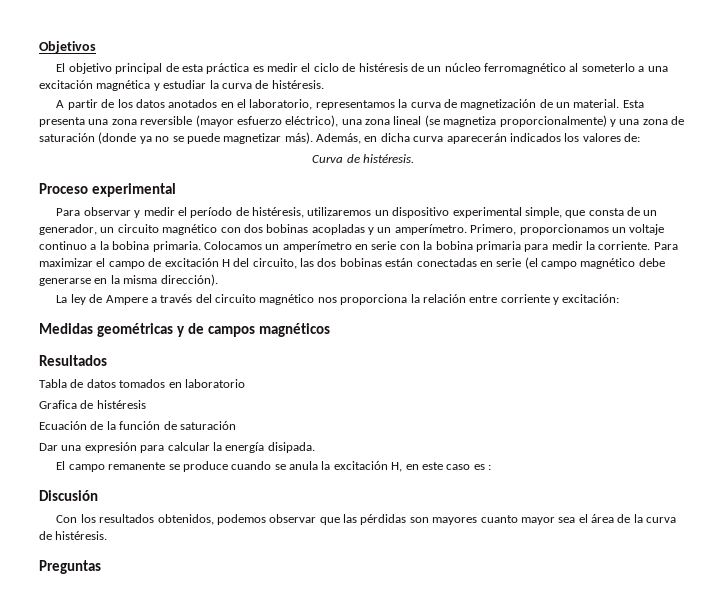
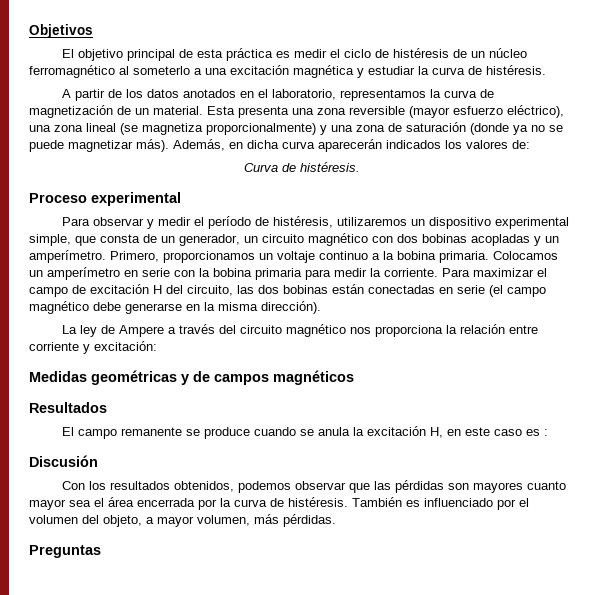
[39,379,245,388] [39,400,146,409] [39,421,236,430] [39,442,315,453] // Tabla de datos tomados en laboratorio // Grafica de histéresis // Ecuación de la función de saturación // Dar una expresión para calcular la energía disipada. -> (107, 407) none
[617,514,677,523] [39,531,108,540] de la curva de histéresis. -> [137,497,529,510] [29,514,336,527] encerrada por la curva de histéresis. También es influenciado por el volumen del objeto, a mayor volumen, más pérdidas.

